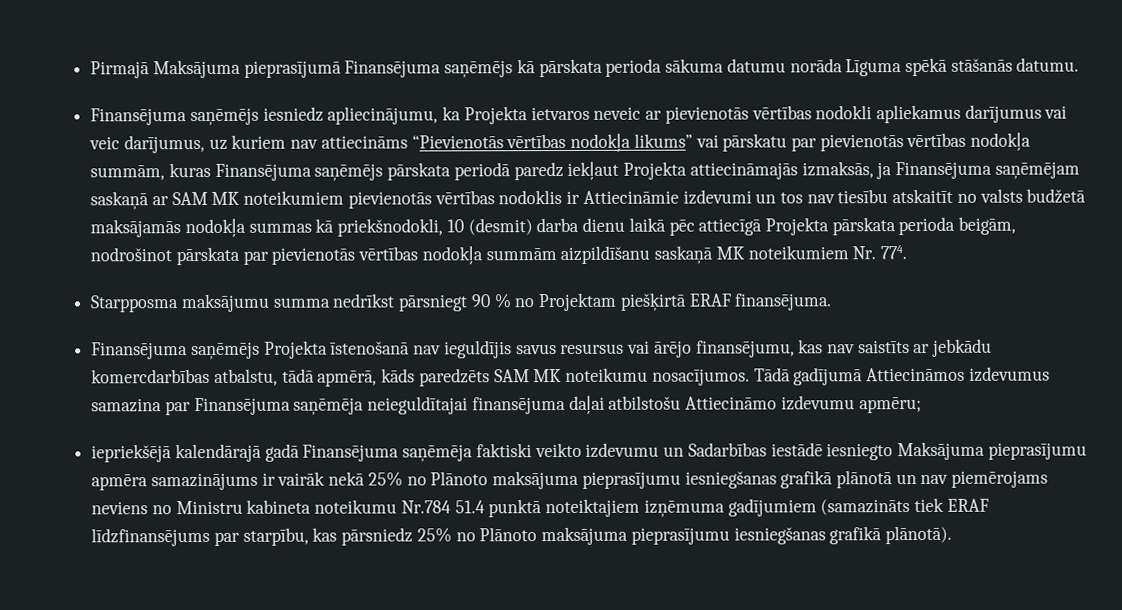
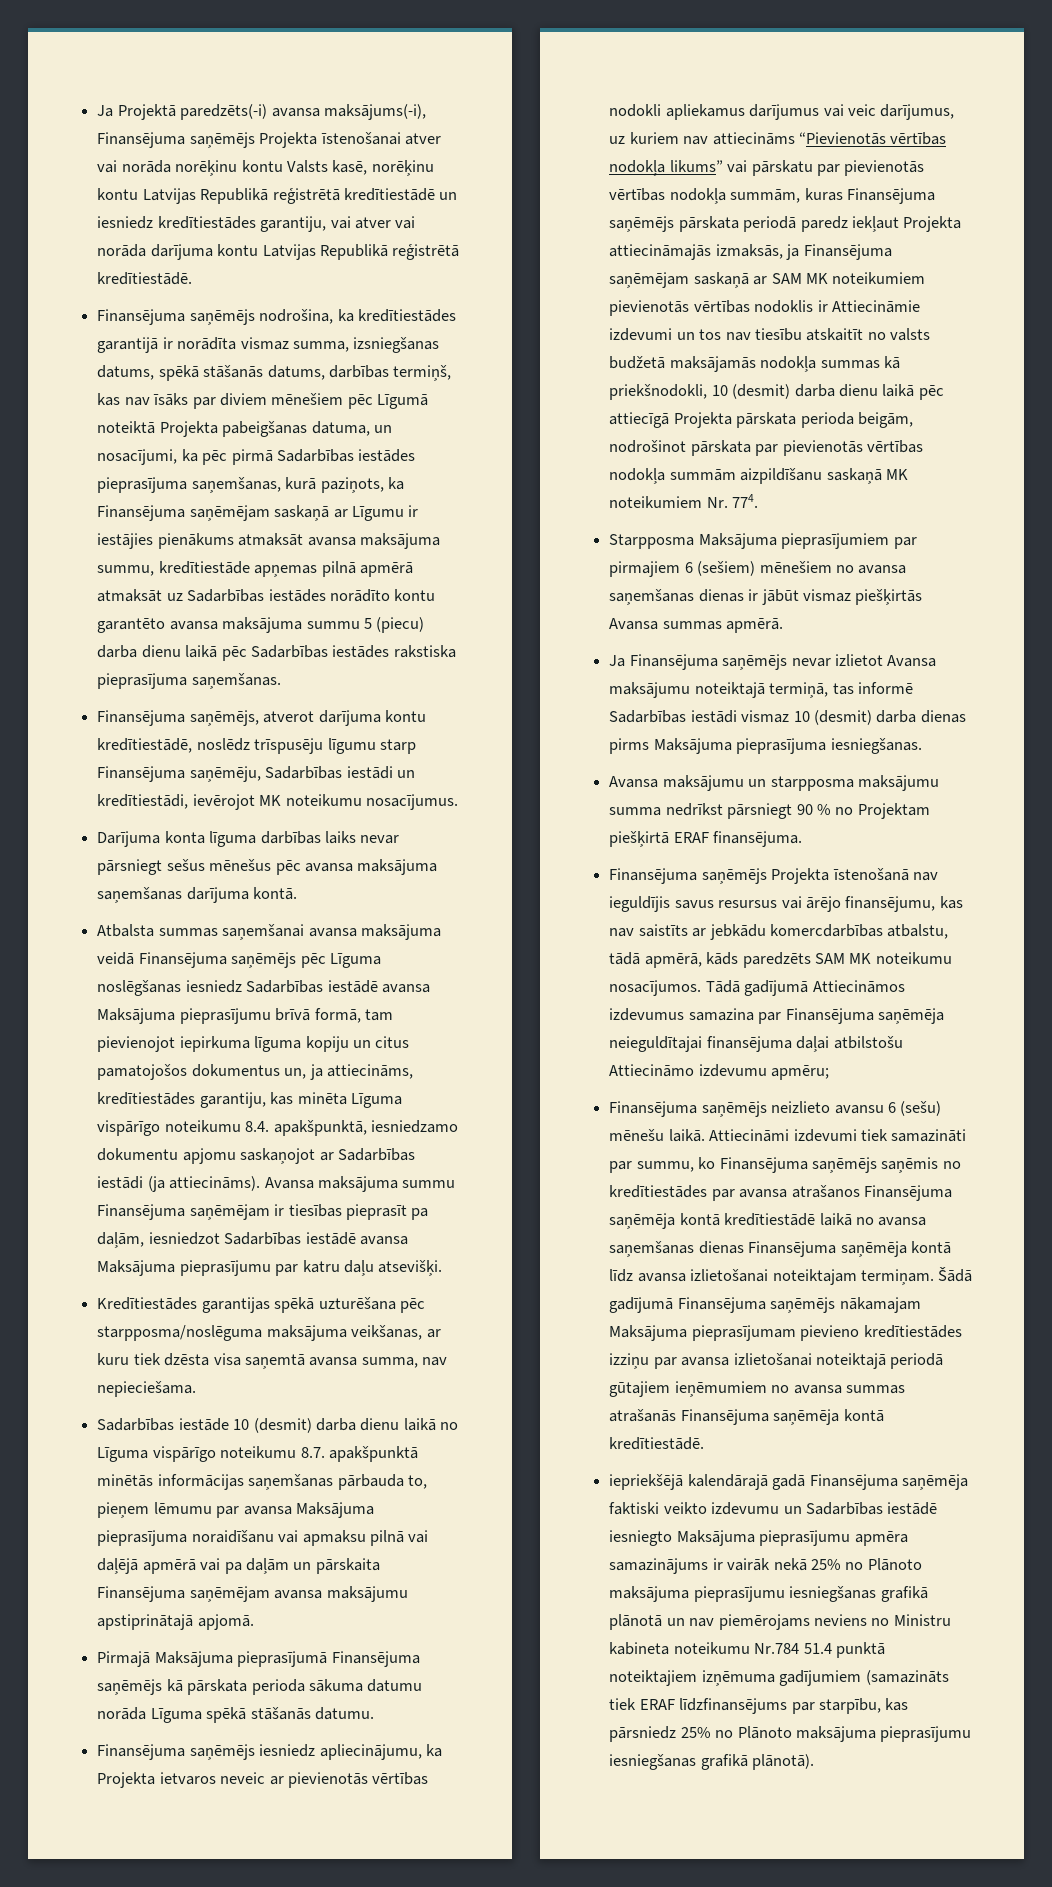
(90, 70) none -> [97,104,426,120] [97,132,441,148] [97,160,434,176] [97,188,458,204] [97,216,416,232] [97,244,460,260] [97,272,193,285] [97,309,456,325] [97,337,440,353] [97,365,452,381] [97,393,429,409] [97,421,392,437] [97,449,416,465] [97,477,404,493] [97,505,419,521] [97,533,440,549] [97,561,413,577] [97,589,436,602] [97,617,425,633] [97,645,456,661] [97,673,281,689] [97,710,426,726] [97,738,416,754] [97,766,415,782] [97,794,458,810] [97,831,400,847] [97,859,438,875] [97,887,298,903] [97,924,441,940] [97,952,381,968] [97,980,430,996] [97,1008,393,1024] [97,1036,410,1052] [97,1064,413,1080] [97,1092,402,1108] [97,1120,458,1136] [97,1148,415,1164] [97,1176,456,1192] [97,1204,429,1220] [97,1232,408,1248] [97,1260,443,1276] [97,1297,425,1313] [97,1325,441,1341] [97,1353,448,1369] [97,1381,197,1397] [97,1418,459,1433] [97,1446,418,1462] [97,1474,427,1490] [97,1502,374,1518] [97,1530,429,1546] [97,1558,380,1574] [97,1586,408,1602] [97,1614,254,1630] Ja Projektā paredzēts(-i) avansa maksājums(-i), Finansējuma saņēmējs Projekta īstenošanai atver vai norāda norēķinu kontu Valsts kasē, norēķinu kontu Latvijas Republikā reģistrētā kredītiestādē un iesniedz kredītiestādes garantiju, vai atver vai norāda darījuma kontu Latvijas Republikā reģistrētā kredītiestādē. // Finansējuma saņēmējs nodrošina, ka kredītiestādes garantijā ir norādīta vismaz summa, izsniegšanas datums, spēkā stāšanās datums, darbības termiņš, kas nav īsāks par diviem mēnešiem pēc Līgumā noteiktā Projekta pabeigšanas datuma, un nosacījumi, ka pēc pirmā Sadarbības iestādes pieprasījuma saņemšanas, kurā paziņots, ka Finansējuma saņēmējam saskaņā ar Līgumu ir iestājies pienākums atmaksāt avansa maksājuma summu, kredītiestāde apņemas pilnā apmērā atmaksāt uz Sadarbības iestādes norādīto kontu garantēto avansa maksājuma summu 5 (piecu) darba dienu laikā pēc Sadarbības iestādes rakstiska pieprasījuma saņemšanas. // Finansējuma saņēmējs, atverot darījuma kontu kredītiestādē, noslēdz trīspusēju līgumu starp Finansējuma saņēmēju, Sadarbības iestādi un kredītiestādi, ievērojot MK noteikumu nosacījumus. // Darījuma konta līguma darbības laiks nevar pārsniegt sešus mēnešus pēc avansa maksājuma saņemšanas darījuma kontā. // Atbalsta summas saņemšanai avansa maksājuma veidā Finansējuma saņēmējs pēc Līguma noslēgšanas iesniedz Sadarbības iestādē avansa Maksājuma pieprasījumu brīvā formā, tam pievienojot iepirkuma līguma kopiju un citus pamatojošos dokumentus un, ja attiecināms, kredītiestādes garantiju, kas minēta Līguma vispārīgo noteikumu 8.4. apakšpunktā, iesniedzamo dokumentu apjomu saskaņojot ar Sadarbības iestādi (ja attiecināms). Avansa maksājuma summu Finansējuma saņēmējam ir tiesības pieprasīt pa daļām, iesniedzot Sadarbības iestādē avansa Maksājuma pieprasījumu par katru daļu atsevišķi. // Kredītiestādes garantijas spēkā uzturēšana pēc starpposma/noslēguma maksājuma veikšanas, ar kuru tiek dzēsta visa saņemtā avansa summa, nav nepieciešama. // Sadarbības iestāde 10 (desmit) darba dienu laikā no Līguma vispārīgo noteikumu 8.7. apakšpunktā minētās informācijas saņemšanas pārbauda to, pieņem lēmumu par avansa Maksājuma pieprasījuma noraidīšanu vai apmaksu pilnā vai daļējā apmērā vai pa daļām un pārskaita Finansējuma saņēmējam avansa maksājumu apstiprinātajā apjomā. //
(180, 304) none -> [698,533,917,549] [609,561,907,577] [609,589,923,605] [609,618,784,633] [609,654,937,670] [609,682,913,698] [609,710,966,725] [609,738,922,754] [609,775,854,791] Maksājuma pieprasījumiem par pirmajiem 6 (sešiem) mēnešiem no avansa saņemšanas dienas ir jābūt vismaz piešķirtās Avansa summas apmērā. // Ja Finansējuma saņēmējs nevar izlietot Avansa maksājumu noteiktajā termiņā, tas informē Sadarbības iestādi vismaz 10 (desmit) darba dienas pirms Maksājuma pieprasījuma iesniegšanas. // Avansa maksājumu un starpposma
(922, 405) none -> [609,1101,942,1117] [609,1129,967,1142] [609,1157,961,1173] [609,1185,952,1201] [609,1213,927,1229] [609,1241,951,1257] [609,1267,973,1285] [609,1297,921,1313] [609,1325,962,1341] [609,1353,944,1369] [609,1381,905,1397] [609,1409,884,1425] [609,1437,705,1450] // Finansējuma saņēmējs neizlieto avansu 6 (sešu) mēnešu laikā. Attiecināmi izdevumi tiek samazināti par summu, ko Finansējuma saņēmējs saņēmis no kredītiestādes par avansa atrašanos Finansējuma saņēmēja kontā kredītiestādē laikā no avansa saņemšanas dienas Finansējuma saņēmēja kontā līdz avansa izlietošanai noteiktajam termiņam. Šādā gadījumā Finansējuma saņēmējs nākamajam Maksājuma pieprasījumam pievieno kredītiestādes izziņu par avansa izlietošanai noteiktajā periodā gūtajiem ieņēmumiem no avansa summas atrašanās Finansējuma saņēmēja kontā kredītiestādē.

